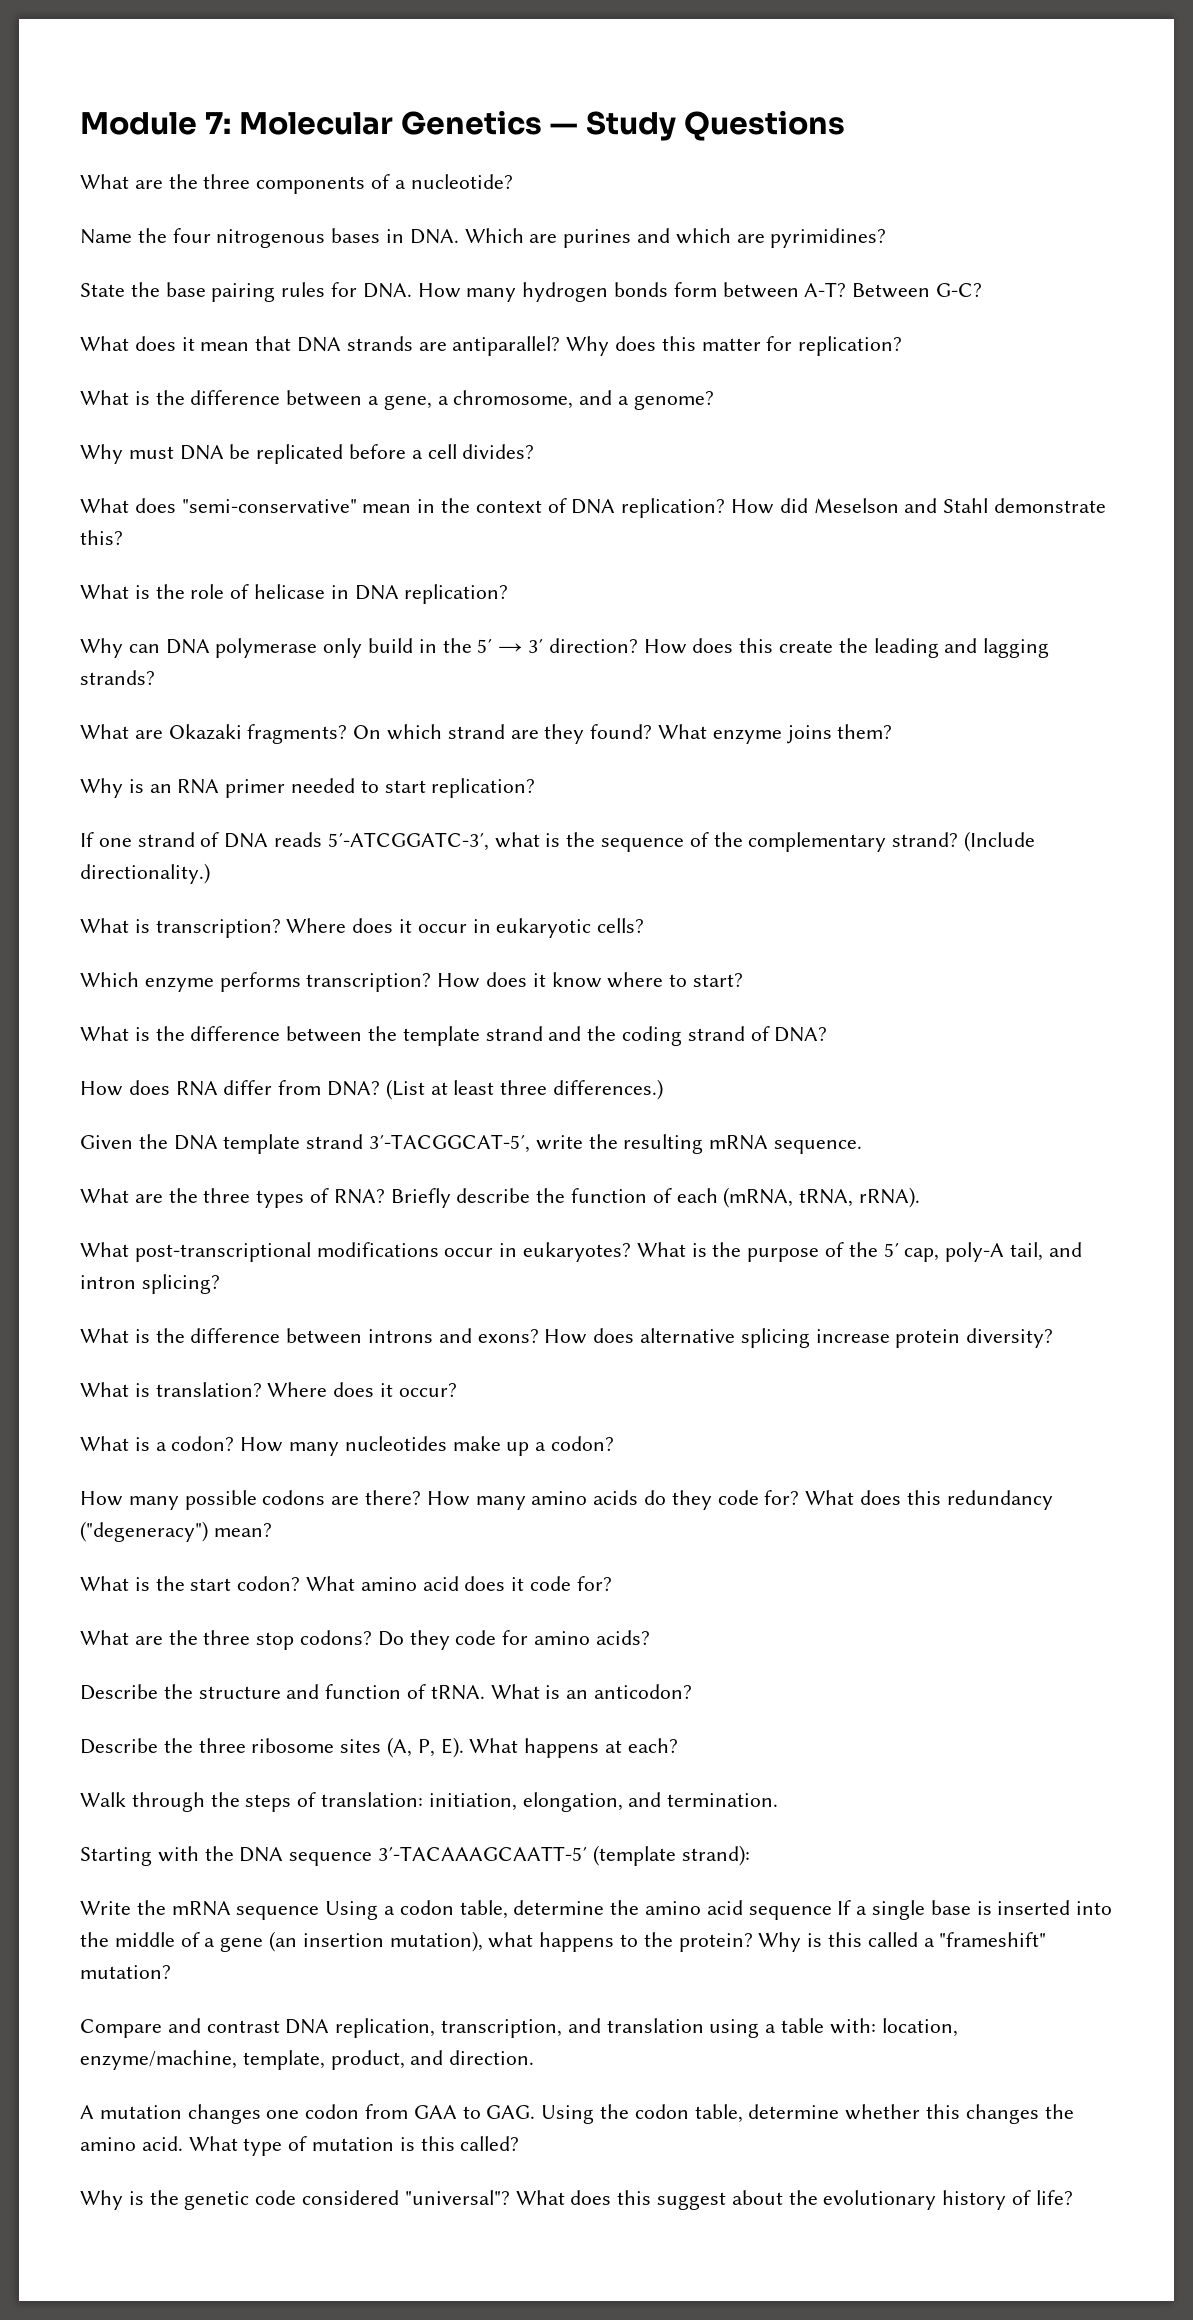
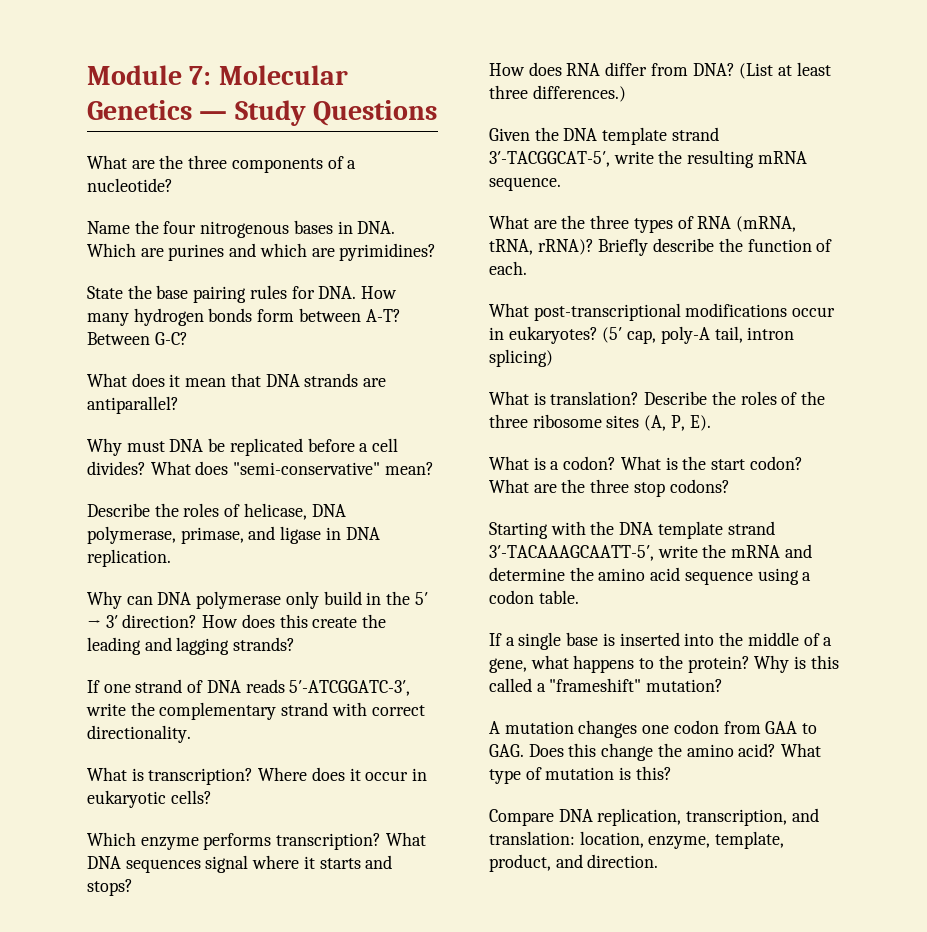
[566,336,903,356] [80,390,714,410] Why does this matter for replication? // What is the difference between a gene, a chromosome, and a genome? -> (179, 405) none
(535, 451) // -> (146, 468) none
[362,498,1107,518] [80,530,123,545] [80,584,326,599] mean in the context of DNA replication? How did Meselson and Stahl demonstrate this? // What is the role of helicase -> [384,462,434,475] [87,503,346,520] [87,526,322,544] mean? // Describe the roles of helicase, DNA polymerase, primase, and ligase
[404,584,509,604] replication? -> [87,549,171,567] replication.
[80,724,893,744] [80,778,536,798] // What are Okazaki fragments? On which strand are they found? What enzyme joins them? // Why is an RNA primer needed to start replication? -> (296, 644) none
[494,831,1036,852] [80,863,210,884] what is the sequence of the complementary strand? (Include directionality.) -> [86,702,425,720] [87,725,191,743] write the complementary strand with correct directionality.
[437,972,744,988] [80,1026,828,1046] How does it know where to start? // What is the difference between the template strand and the coding strand of DNA? -> [385,832,426,846] [87,855,393,873] [87,879,133,896] What DNA sequences signal where it starts and stops?
[333,1189,385,1204] RNA? -> [697,216,797,232] [489,239,594,255] RNA (mRNA, tRNA, rRNA)?
[676,1187,921,1208] each (mRNA, tRNA, rRNA). -> [489,261,527,275] each.
[636,1242,1082,1262] [80,1274,220,1294] [80,1328,1054,1348] [80,1382,457,1397] [80,1436,615,1456] [80,1490,1053,1510] [80,1521,272,1542] [80,1576,612,1591] [80,1630,650,1650] [80,1684,693,1700] [80,1738,158,1754] What is the purpose of the 5′ cap, poly-A tail, and intron splicing? // What is the difference between introns and exons? How does alternative splicing increase protein diversity? // What is translation? Where does it occur? // What is a codon? How many nucleotides make up a codon? // How many possible codons are there? How many amino acids do they code for? What does this redundancy ("degeneracy") mean? // What is the start codon? What amino acid does it code for? // What are the three stop codons? Do they code for amino acids? // Describe the structure and function of tRNA. What is an anticodon? // Describe -> [602,326,795,344] [489,349,553,367] [489,391,798,405] (5′ cap, poly-A tail, intron splicing) // What is translation? Describe the roles of
[469,1738,678,1758] [80,1792,779,1812] [80,1845,750,1866] [80,1900,508,1920] What happens at each? // Walk through the steps of translation: initiation, elongation, and termination. // Starting with the DNA sequence 3′-TACAAAGCAATT-5′ (template strand): // Write the mRNA sequence Using a codon table, -> [489,456,803,470] [489,479,730,497] [489,521,775,539] [489,544,812,561] // What is a codon? What is the start codon? What are the three stop codons? // Starting with the DNA template strand 3′-TACAAAGCAATT-5′, write the mRNA and
(832, 1913) none -> [757,568,812,585] [489,590,579,604] using a codon table. //
[220,1931,483,1952] gene (an insertion mutation), -> [489,658,527,673] gene,
[80,2018,958,2038] [80,2050,535,2070] // Compare and contrast DNA replication, transcription, and translation using a table with: location, enzyme/machine, template, product, and direction. -> (724, 685) none
[541,2104,1074,2124] [80,2136,183,2151] Using the codon table, determine whether this changes the amino acid. -> [528,743,777,761] Does this change the amino acid?
[420,2136,520,2151] [80,2190,1073,2210] this called? // Why is the genetic code considered "universal"? What does this suggest about the evolutionary history of life? -> [635,766,672,780] [489,808,819,826] [489,831,785,849] [489,854,659,872] this? // Compare DNA replication, transcription, and translation: location, enzyme, template, product, and direction.

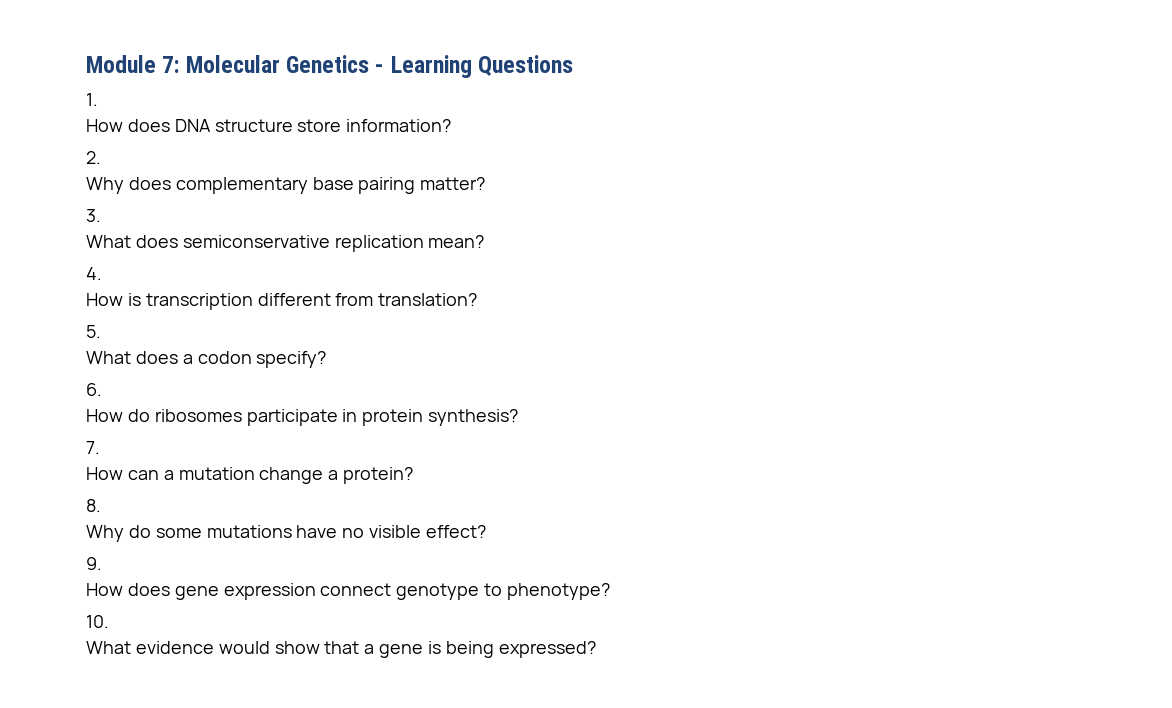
[199,100,306,126] — Study -> [375,55,472,78] - Learning
[87,155,357,173] [87,178,173,192] [87,220,396,238] [87,243,437,261] [87,285,398,303] [87,308,401,326] [87,332,188,345] [87,373,387,387] [87,396,179,414] [87,438,399,456] [87,461,434,475] [87,503,346,520] [87,526,380,544] [87,549,171,567] [87,591,428,609] [87,614,387,628] [87,637,296,655] [87,679,411,696] [86,702,425,720] [87,725,191,743] [87,767,428,785] [87,790,212,808] [87,832,426,850] [87,855,393,873] [87,879,133,896] [489,62,831,79] [489,85,626,102] [489,127,719,145] [489,150,807,168] [489,177,561,191] [489,215,797,233] [489,238,833,256] [489,261,527,275] [489,303,836,321] [489,326,795,344] [489,349,553,367] [489,391,826,405] [489,414,711,431] [489,456,803,470] [489,479,730,497] [489,521,775,539] [489,544,812,561] [489,567,812,585] [489,590,579,604] [489,632,833,650] [489,655,839,673] [489,678,724,692] [489,720,818,738] [489,743,822,761] [489,766,672,784] [489,808,819,826] [489,831,785,849] [489,854,659,872] What are the three components of a nucleotide? // Name the four nitrogenous bases in DNA. Which are purines and which are pyrimidines? // State the base pairing rules for DNA. How many hydrogen bonds form between A-T? Between G-C? // What does it mean that DNA strands are antiparallel? // Why must DNA be replicated before a cell divides? What does "semi-conservative" mean? // Describe the roles of helicase, DNA polymerase, primase, and ligase in DNA replication. // Why can DNA polymerase only build in the 5′ → 3′ direction? How does this create the leading and lagging strands? // If one strand of DNA reads 5′-ATCGGATC-3′, write the complementary strand with correct directionality. // What is transcription? Where does it occur in eukaryotic cells? // Which enzyme performs transcription? What DNA sequences signal where it starts and stops? // How does RNA differ from DNA? (List at least three differences.) // Given the DNA template strand 3′-TACGGCAT-5′, write the resulting mRNA sequence. // What are the three types of RNA (mRNA, tRNA, rRNA)? Briefly describe the function of each. // What post-transcriptional modifications occur in eukaryotes? (5′ cap, poly-A tail, intron splicing) // What is translation? Describe the roles of the three ribosome sites (A, P, E). // What is a codon? What is the start codon? What are the three stop codons? // Starting with the DNA template strand 3′-TACAAAGCAATT-5′, write the mRNA and determine the amino acid sequence using a codon table. // If a single base is inserted into the middle of a gene, what happens to the protein? Why is this called a "frameshift" mutation? // A mutation changes one codon from GAA to GAG. Does this change the amino acid? What type of mutation is this? // Compare DNA replication, transcription, and translation: location, enzyme, template, product, and direction. -> [86,93,98,106] [86,119,452,132] [86,151,101,164] [86,177,486,194] [86,209,101,222] [86,235,485,252] [86,267,102,280] [86,293,478,310] [86,325,101,338] [86,351,327,368] [86,383,102,396] [86,409,519,426] [86,441,100,454] [86,467,414,484] [86,499,101,512] [86,525,487,542] [86,557,102,570] [86,583,611,600] [86,615,109,628] [86,641,596,658] 1. // How does DNA structure store information? // 2. // Why does complementary base pairing matter? // 3. // What does semiconservative replication mean? // 4. // How is transcription different from translation? // 5. // What does a codon specify? // 6. // How do ribosomes participate in protein synthesis? // 7. // How can a mutation change a protein? // 8. // Why do some mutations have no visible effect? // 9. // How does gene expression connect genotype to phenotype? // 10. // What evidence would show that a gene is being expressed?

